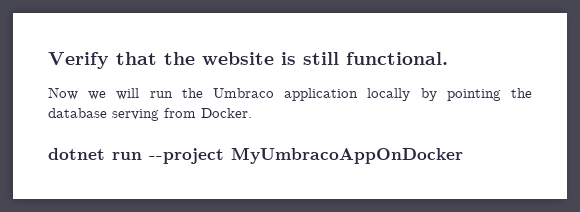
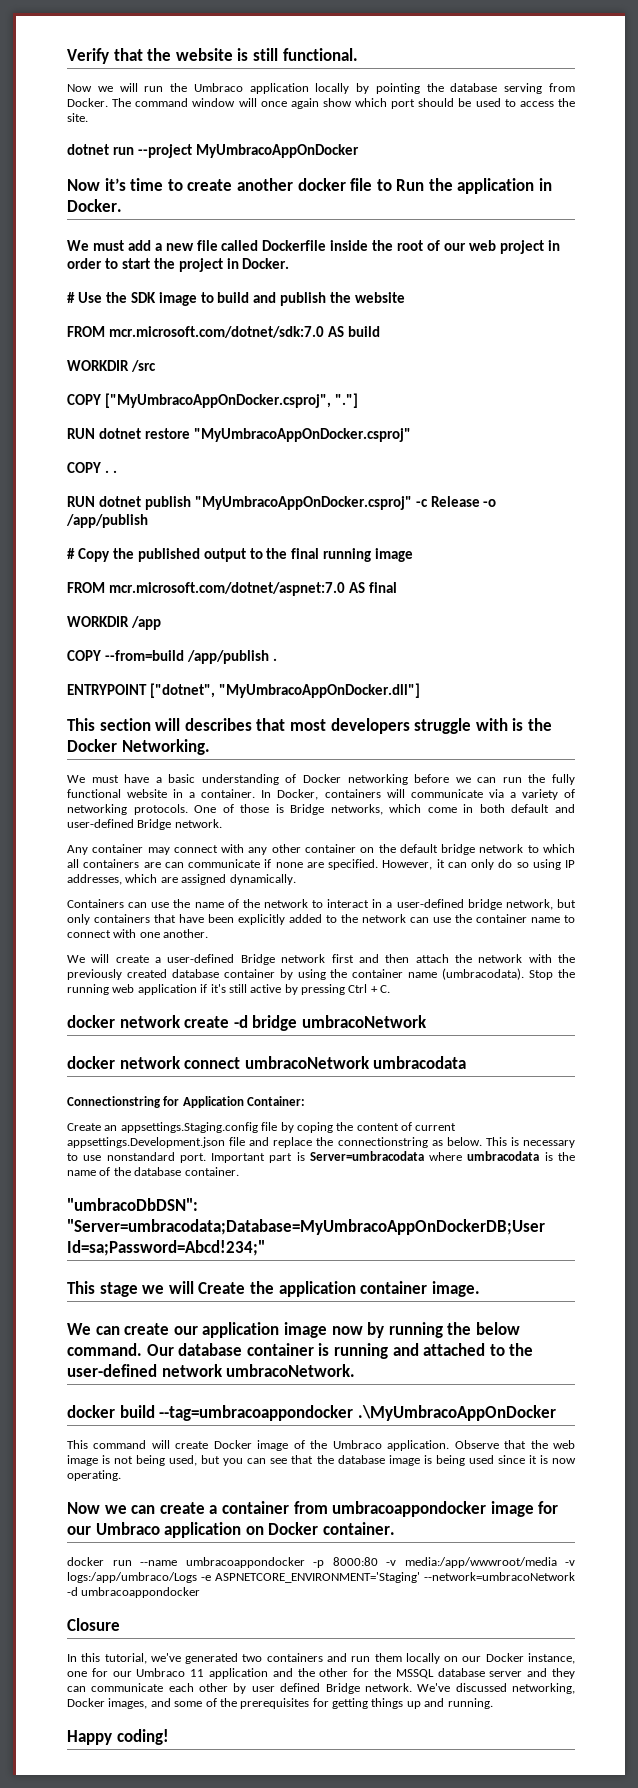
[48,147,463,164] // dotnet run --project MyUmbracoAppOnDocker -> [112,98,575,109] [67,113,88,122] [67,144,359,158] [67,178,553,194] [67,199,122,212] [67,240,560,254] [67,258,290,272] [67,292,406,306] [67,326,380,338] [67,360,156,372] [67,393,358,408] [67,428,411,442] [67,462,117,473] [67,496,497,510] [66,514,148,528] [67,548,414,562] [67,582,397,596] [67,616,161,630] [67,650,277,664] [67,683,420,698] [67,718,552,734] [67,739,210,755] [67,774,575,785] [67,789,575,800] [67,804,576,815] [67,819,222,830] [67,844,575,855] [67,859,575,870] [67,874,296,885] [67,899,576,910] [67,914,575,925] [67,929,209,938] [67,954,575,965] [67,968,576,980] [67,984,391,995] [67,1015,427,1031] [67,1056,467,1069] [67,1096,306,1108] [67,1122,457,1133] [67,1137,576,1148] [67,1151,575,1163] [67,1167,239,1176] [67,1198,198,1211] [67,1219,545,1235] [67,1240,265,1256] [67,1281,480,1297] [67,1322,520,1338] [67,1343,534,1359] [67,1364,356,1377] [67,1405,556,1421] [67,1440,575,1451] [67,1455,576,1466] [67,1470,121,1481] [67,1501,559,1517] [67,1522,395,1538] [67,1557,575,1568] [67,1572,575,1583] [67,1587,201,1598] [67,1618,120,1631] [67,1653,575,1664] [67,1668,576,1679] [67,1683,575,1694] [67,1698,493,1709] [67,1729,169,1745] The command window will once again show which port should be used to access the site. // dotnet run --project MyUmbracoAppOnDocker // Now it’s time to create another docker file to Run the application in Docker. // We must add a new file called Dockerfile inside the root of our web project in order to start the project in Docker. // # Use the SDK image to build and publish the website // FROM mcr.microsoft.com/dotnet/sdk:7.0 AS build // WORKDIR /src // COPY ["MyUmbracoAppOnDocker.csproj", "."] // RUN dotnet restore "MyUmbracoAppOnDocker.csproj" // COPY . . // RUN dotnet publish "MyUmbracoAppOnDocker.csproj" -c Release -o /app/publish // # Copy the published output to the final running image // FROM mcr.microsoft.com/dotnet/aspnet:7.0 AS final // WORKDIR /app // COPY --from=build /app/publish . // ENTRYPOINT ["dotnet", "MyUmbracoAppOnDocker.dll"] // This section will describes that most developers struggle with is the Docker Networking. // We must have a basic understanding of Docker networking before we can run the fully functional website in a container. In Docker, containers will communicate via a variety of networking protocols. One of those is Bridge networks, which come in both default and user-defined Bridge network. // Any container may connect with any other container on the default bridge network to which all containers are can communicate if none are specified. However, it can only do so using IP addresses, which are assigned dynamically. // Containers can use the name of the network to interact in a user-defined bridge network, but only containers that have been explicitly added to the network can use the container name to connect with one another. // We will create a user-defined Bridge network first and then attach the network with the previously created database container by using the container name (umbracodata). Stop the running web application if it's still active by pressing Ctrl + C. // docker network create -d bridge umbracoNetwork // docker network connect umbracoNetwork umbracodata // Connectionstring for Application Container: // Create an appsettings.Staging.config file by coping the content of current appsettings.Development.json file and replace the connectionstring as below. This is necessary to use nonstandard port. Important part is Server=umbracodata where umbracodata is the name of the database container. // "umbracoDbDSN": "Server=umbracodata;Database=MyUmbracoAppOnDockerDB;User Id=sa;Password=Abcd!234;" // This stage we will Create the application container image. // We can create our application image now by running the below command. Our database container is running and attached to the user-defined network umbracoNetwork. // docker build --tag=umbracoappondocker .\MyUmbracoAppOnDocker // This command will create Docker image of the Umbraco application. Observe that the web image is not being used, but you can see that the database image is being used since it is now operating. // Now we can create a container from umbracoappondocker image for our Umbraco application on Docker container. // docker run --name umbracoappondocker -p 8000:80 -v media:/app/wwwroot/media -v logs:/app/umbraco/Logs -e ASPNETCORE_ENVIRONMENT='Staging' --network=umbracoNetwork -d umbracoappondocker // Closure // In this tutorial, we've generated two containers and run them locally on our Docker instance, one for our Umbraco 11 application and the other for the MSSQL database server and they can communicate each other by user defined Bridge network. We've discussed networking, Docker images, and some of the prerequisites for getting things up and running. // Happy coding!

